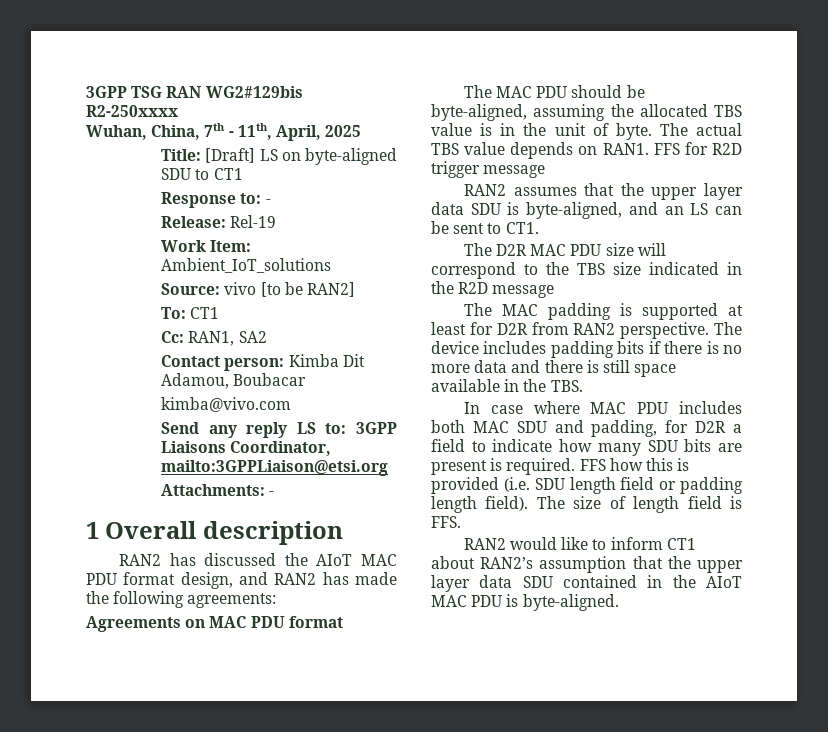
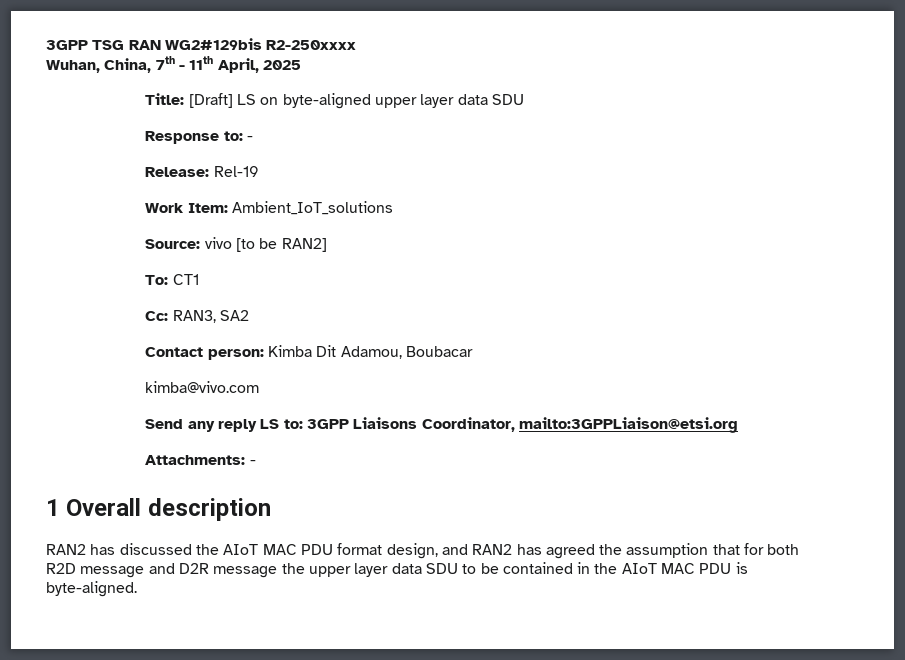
[237,123,272,140] 11th, -> [189,56,214,70] 11th
[161,168,243,180] SDU to CT1 -> [374,94,524,108] upper layer data SDU
[188,331,235,346] RAN1, -> [172,310,216,323] RAN3,
[355,572,397,585] [86,591,277,608] [86,616,343,632] [463,85,645,98] [431,104,742,121] [431,123,742,140] [431,142,742,159] [431,161,546,178] [463,183,743,200] [431,202,742,219] [431,221,539,234] [463,243,666,256] [431,262,742,279] [431,281,555,298] [463,303,743,320] [431,322,742,339] [431,341,742,358] [431,360,677,377] [431,379,583,392] [463,401,742,414] [431,420,742,437] [431,439,742,456] [431,458,690,475] [431,477,743,494] [431,496,742,513] [431,516,461,528] [463,537,696,550] [431,556,743,573] [431,575,553,592] made the following agreements: // Agreements on MAC PDU format // The MAC PDU should be byte-aligned, assuming the allocated TBS value is in the unit of byte. The actual TBS value depends on RAN1. FFS for R2D trigger message // RAN2 assumes that the upper layer data SDU is byte-aligned, and an LS can be sent to CT1. // The D2R MAC PDU size will correspond to the TBS size indicated in the R2D message // The MAC padding is supported at least for D2R from RAN2 perspective. The device includes padding bits if there is no more data and there is still space available in the TBS. // In case where MAC PDU includes both MAC SDU and padding, for D2R a field to indicate how many SDU bits are present is required. FFS how this is provided (i.e. SDU length field or padding length field). The size of length field is FFS. // RAN2 would like to inform CT1 about RAN2’s assumption that the upper layer data SDU -> [545,543,800,559] [46,563,499,578] agreed the assumption that for both R2D message and D2R message the upper layer data SDU to be

